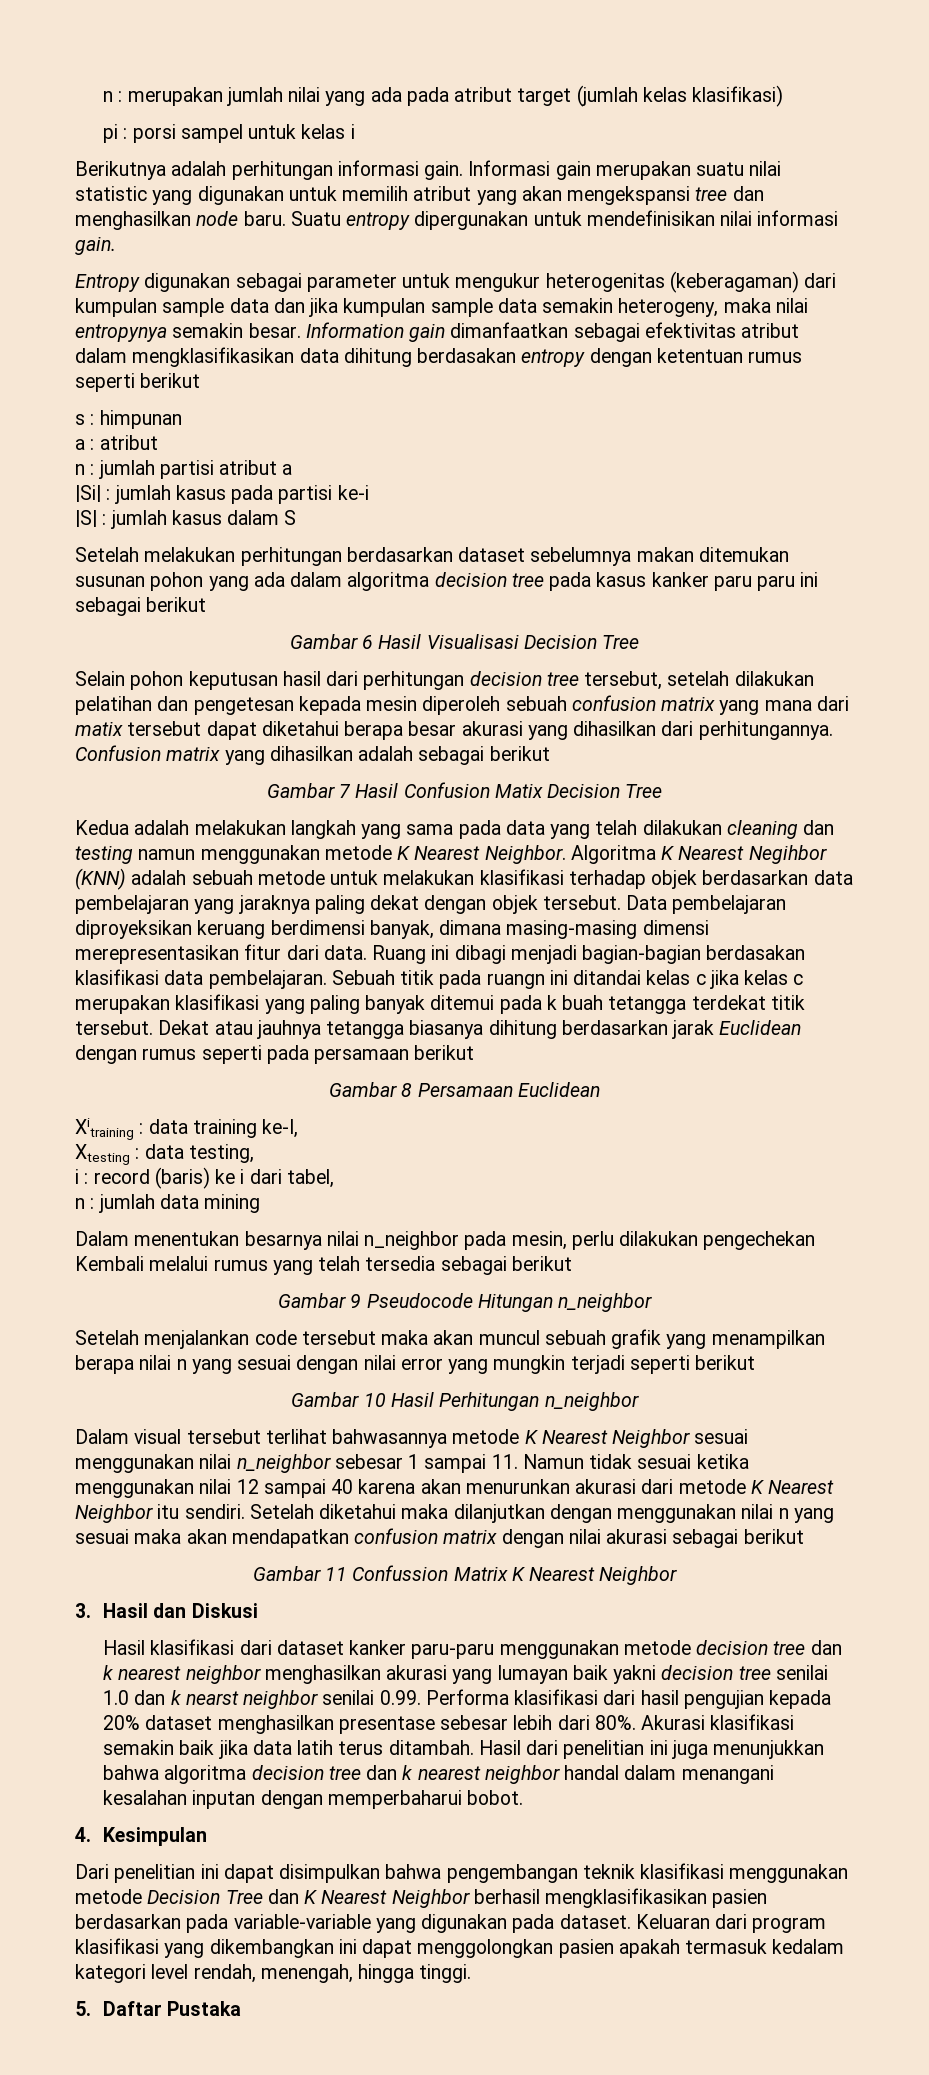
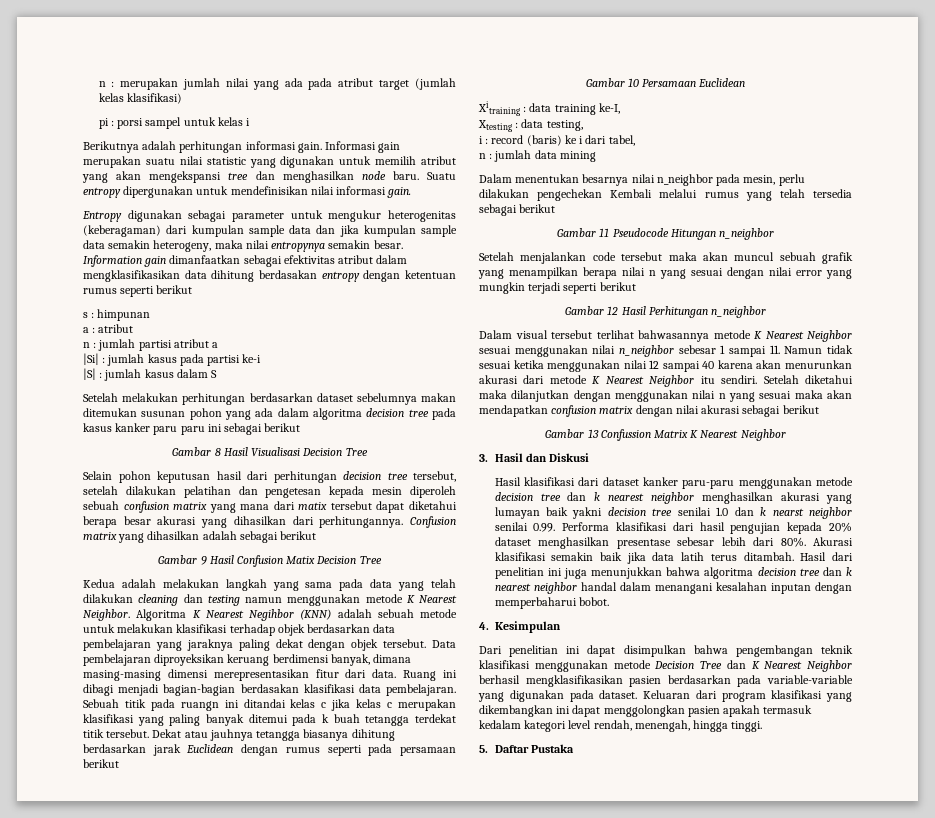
[362,635,374,649] 6 -> [214,448,221,456] 8
[338,784,351,798] 7 -> [200,556,207,565] 9
[401,1083,413,1097] 8 -> [627,78,639,87] 10
[350,1294,362,1308] 9 -> [599,228,610,237] 11
[363,1393,386,1407] 10 -> [607,306,619,315] 12
[324,1567,347,1581] 11 -> [587,429,599,438] 13

